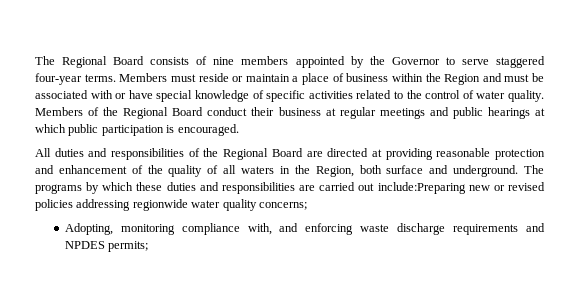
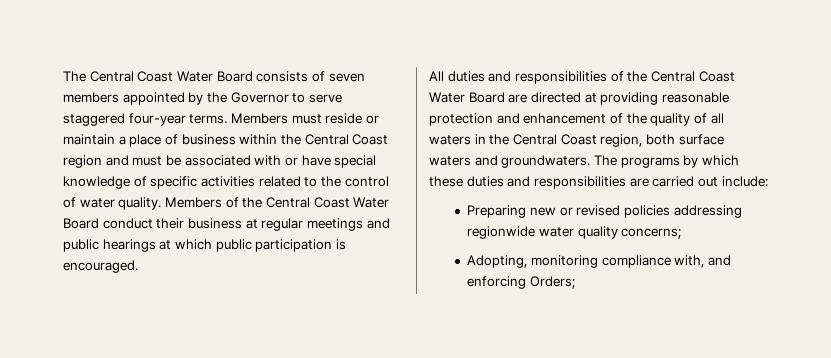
[35,56,108,68] The Regional -> [63,71,213,82] The Central Coast Water
[213,57,235,65] nine -> [328,73,365,82] seven
[444,74,481,85] Region -> [304,134,389,145] [63,155,102,168] Central Coast region
[123,107,169,119] Regional -> [265,197,390,208] Central Coast Water
[223,148,269,160] Regional -> [650,71,735,82] [429,92,465,103] Central Coast Water
[315,165,519,177] Region, both surface and underground. -> [512,134,724,147] [429,155,591,168] Central Coast region, both surface waters and groundwaters.
[377,182,466,194] include:Preparing -> [721,176,768,187] [467,205,527,218] include: // Preparing
[360,223,545,235] [64,241,149,252] waste discharge requirements and NPDES permits; -> [530,276,576,289] Orders;

